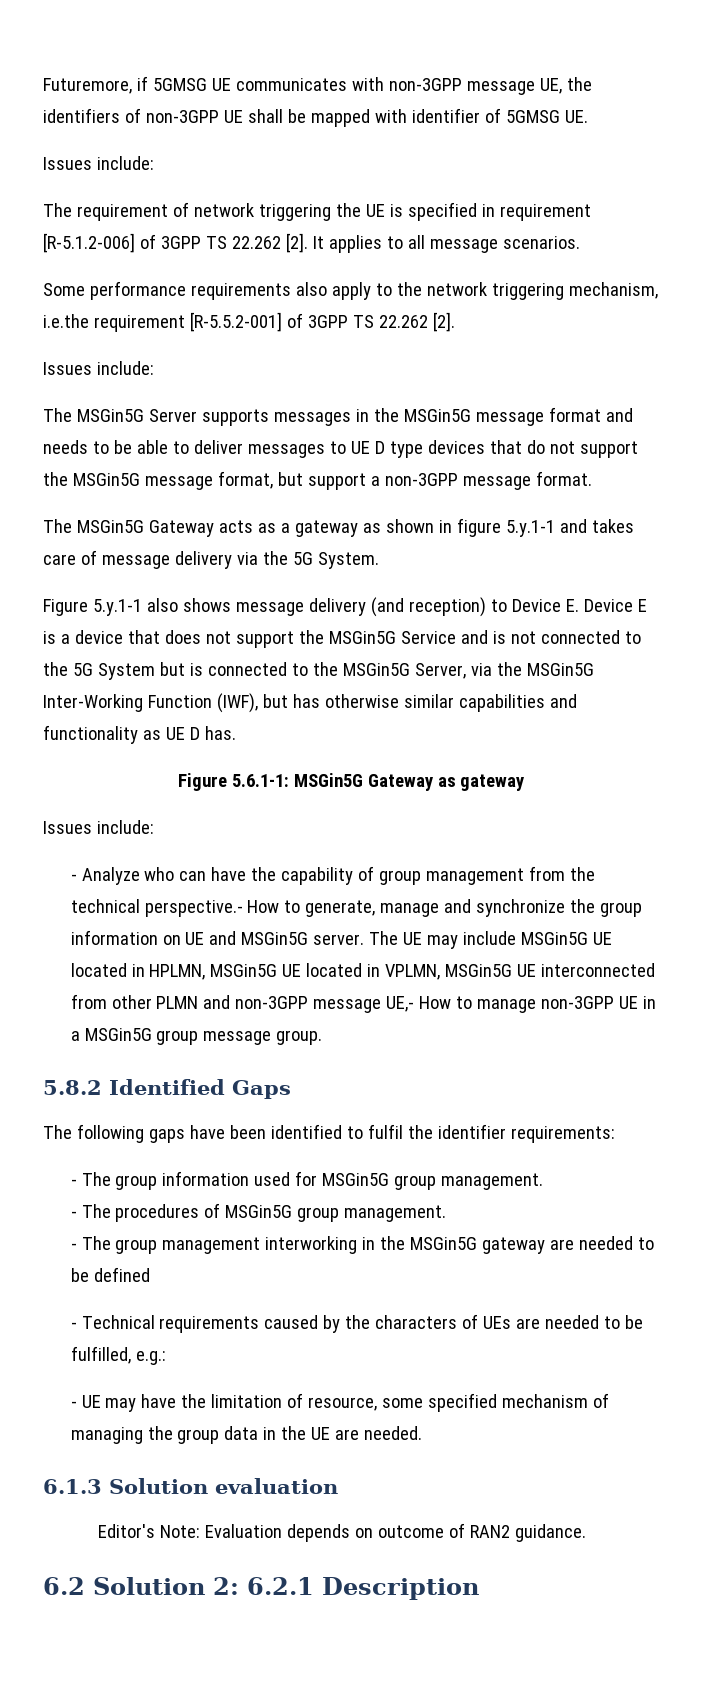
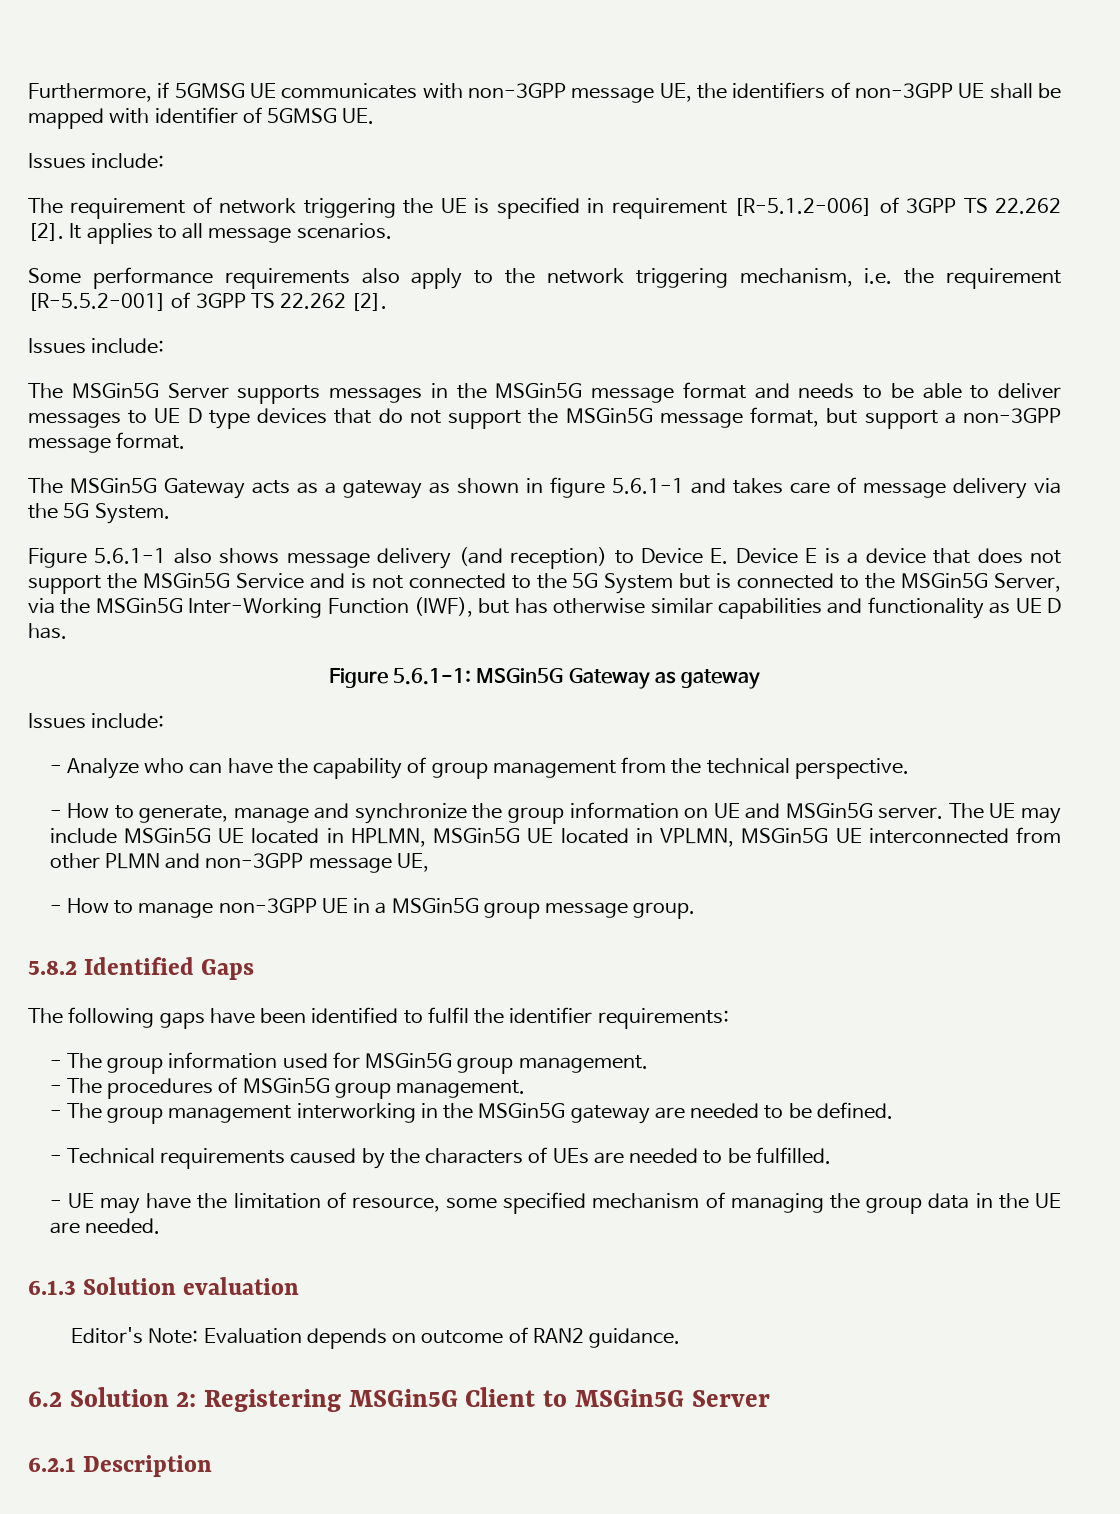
[43,78,132,94] Futuremore, -> [28,83,152,102] Furthermore,
[43,314,89,328] i.e.the -> [864,268,935,284] i.e. the
[505,520,555,537] 5.y.1-1 -> [611,478,684,494] 5.6.1-1
[92,599,142,616] 5.y.1-1 -> [94,548,167,564] 5.6.1-1
[144,900,243,917] perspective.- -> [794,758,909,779] [49,810,62,818] perspective. // -
[386,996,415,1012] UE,- -> [396,853,429,872] [49,905,62,913] UE, // -
[93,1267,150,1282] defined -> [816,1102,893,1119] defined.
[70,1346,166,1365] fulfilled, e.g.: -> [755,1147,831,1164] fulfilled.
(239, 1586) none -> [204,1387,770,1412] Registering MSGin5G Client to MSGin5G Server //

